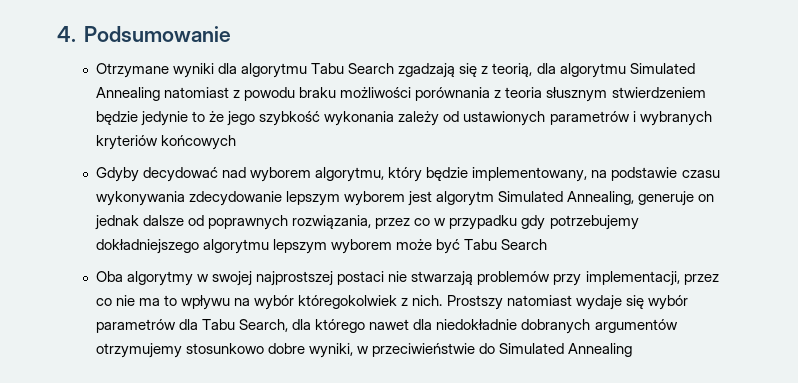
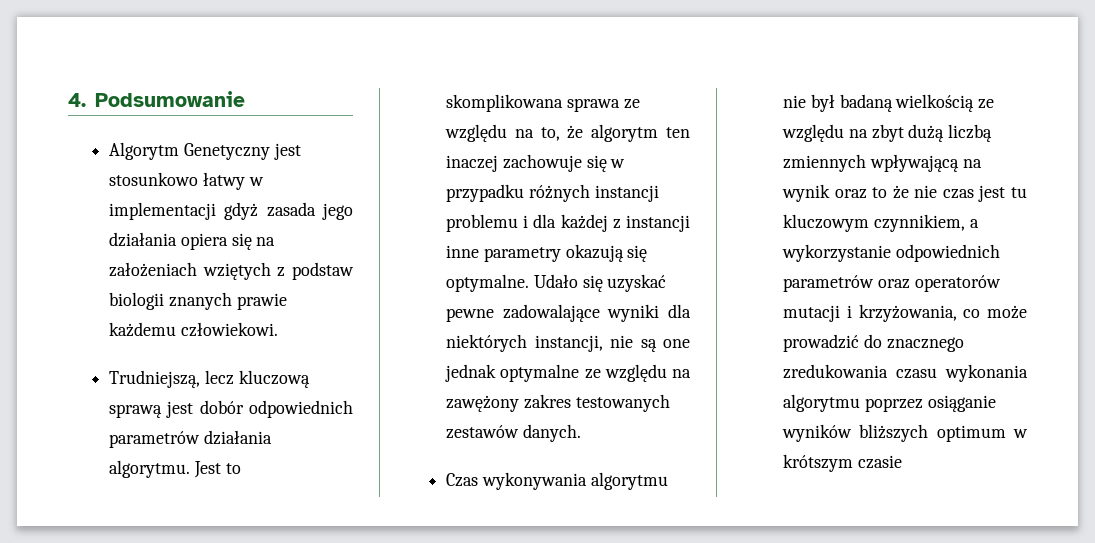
[96,63,695,78] [96,87,706,102] [96,111,712,126] [96,135,237,150] [96,167,720,182] [96,191,715,206] [95,215,639,230] [96,239,548,254] [96,271,719,286] [96,295,688,310] [96,319,678,334] [96,343,633,358] Otrzymane wyniki dla algorytmu Tabu Search zgadzają się z teorią, dla algorytmu Simulated Annealing natomiast z powodu braku możliwości porównania z teoria słusznym stwierdzeniem będzie jedynie to że jego szybkość wykonania zależy od ustawionych parametrów i wybranych kryteriów końcowych // Gdyby decydować nad wyborem algorytmu, który będzie implementowany, na podstawie czasu wykonywania zdecydowanie lepszym wyborem jest algorytm Simulated Annealing, generuje on jednak dalsze od poprawnych rozwiązania, przez co w przypadku gdy potrzebujemy dokładniejszego algorytmu lepszym wyborem może być Tabu Search // Oba algorytmy w swojej najprostszej postaci nie stwarzają problemów przy implementacji, przez co nie ma to wpływu na wybór któregokolwiek z nich. Prostszy natomiast wydaje się wybór parametrów dla Tabu Search, dla którego nawet dla niedokładnie dobranych argumentów otrzymujemy stosunkowo dobre wyniki, w przeciwieństwie do Simulated Annealing -> [109,142,301,160] [109,172,264,190] [109,202,353,220] [109,232,276,250] [109,262,354,280] [109,292,287,310] [109,322,278,337] [109,370,310,388] [109,400,353,418] [109,430,272,448] [109,460,241,478] [446,94,640,112] [445,124,690,142] [446,154,626,172] [446,184,659,202] [446,214,690,232] [446,244,648,262] [446,274,667,292] [446,304,691,322] [446,334,690,352] [445,364,691,382] [446,394,670,412] [446,424,581,442] [446,472,668,490] [783,94,995,112] [782,124,993,142] [783,154,982,172] [782,184,1027,202] [783,214,979,232] [782,244,1000,262] [783,275,1001,292] [783,304,1027,322] [783,334,964,352] [783,364,1028,382] [783,394,996,412] [782,424,1028,442] [783,454,902,472] Algorytm Genetyczny jest stosunkowo łatwy w implementacji gdyż zasada jego działania opiera się na założeniach wziętych z podstaw biologii znanych prawie każdemu człowiekowi. // Trudniejszą, lecz kluczową sprawą jest dobór odpowiednich parametrów działania algorytmu. Jest to skomplikowana sprawa ze względu na to, że algorytm ten inaczej zachowuje się w przypadku różnych instancji problemu i dla każdej z instancji inne parametry okazują się optymalne. Udało się uzyskać pewne zadowalające wyniki dla niektórych instancji, nie są one jednak optymalne ze względu na zawężony zakres testowanych zestawów danych. // Czas wykonywania algorytmu nie był badaną wielkością ze względu na zbyt dużą liczbą zmiennych wpływającą na wynik oraz to że nie czas jest tu kluczowym czynnikiem, a wykorzystanie odpowiednich parametrów oraz operatorów mutacji i krzyżowania, co może prowadzić do znacznego zredukowania czasu wykonania algorytmu poprzez osiąganie wyników bliższych optimum w krótszym czasie

